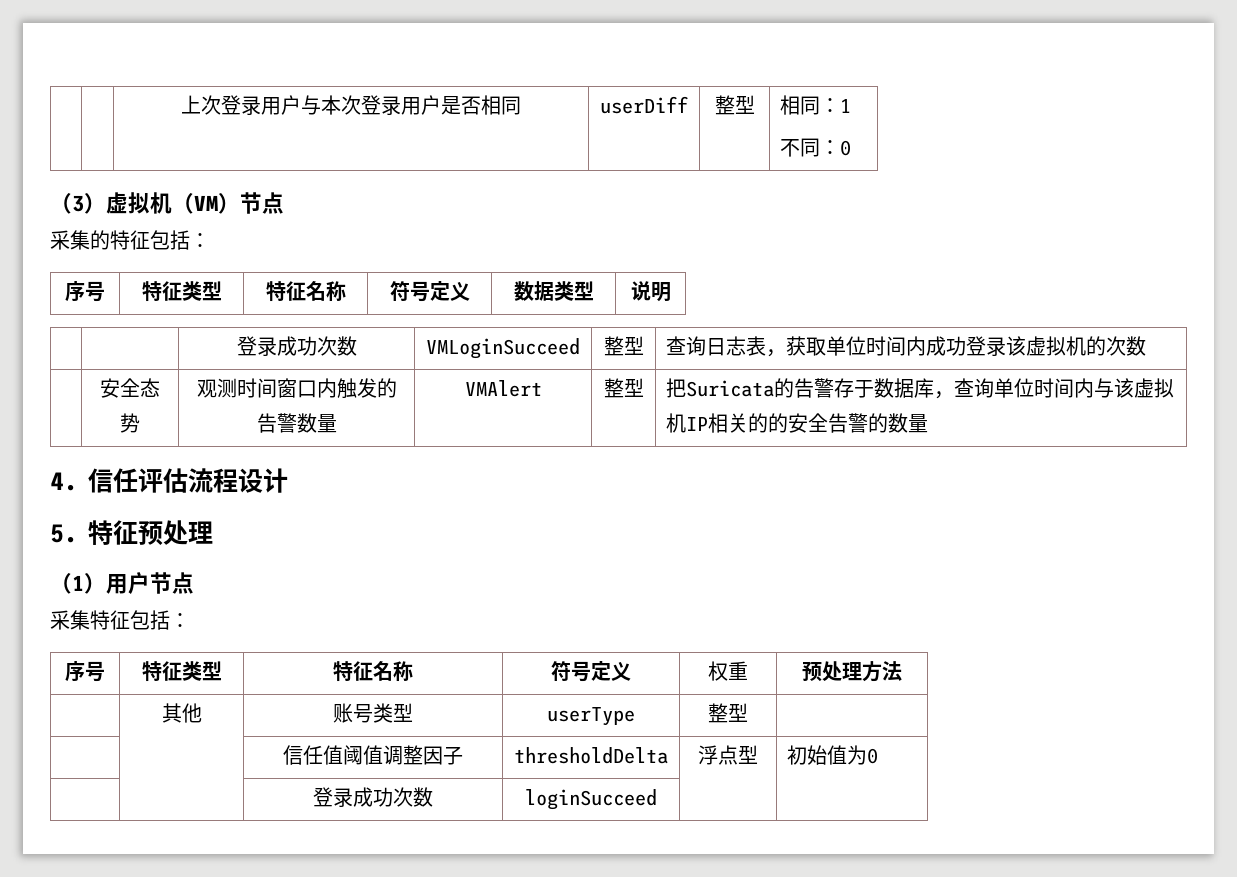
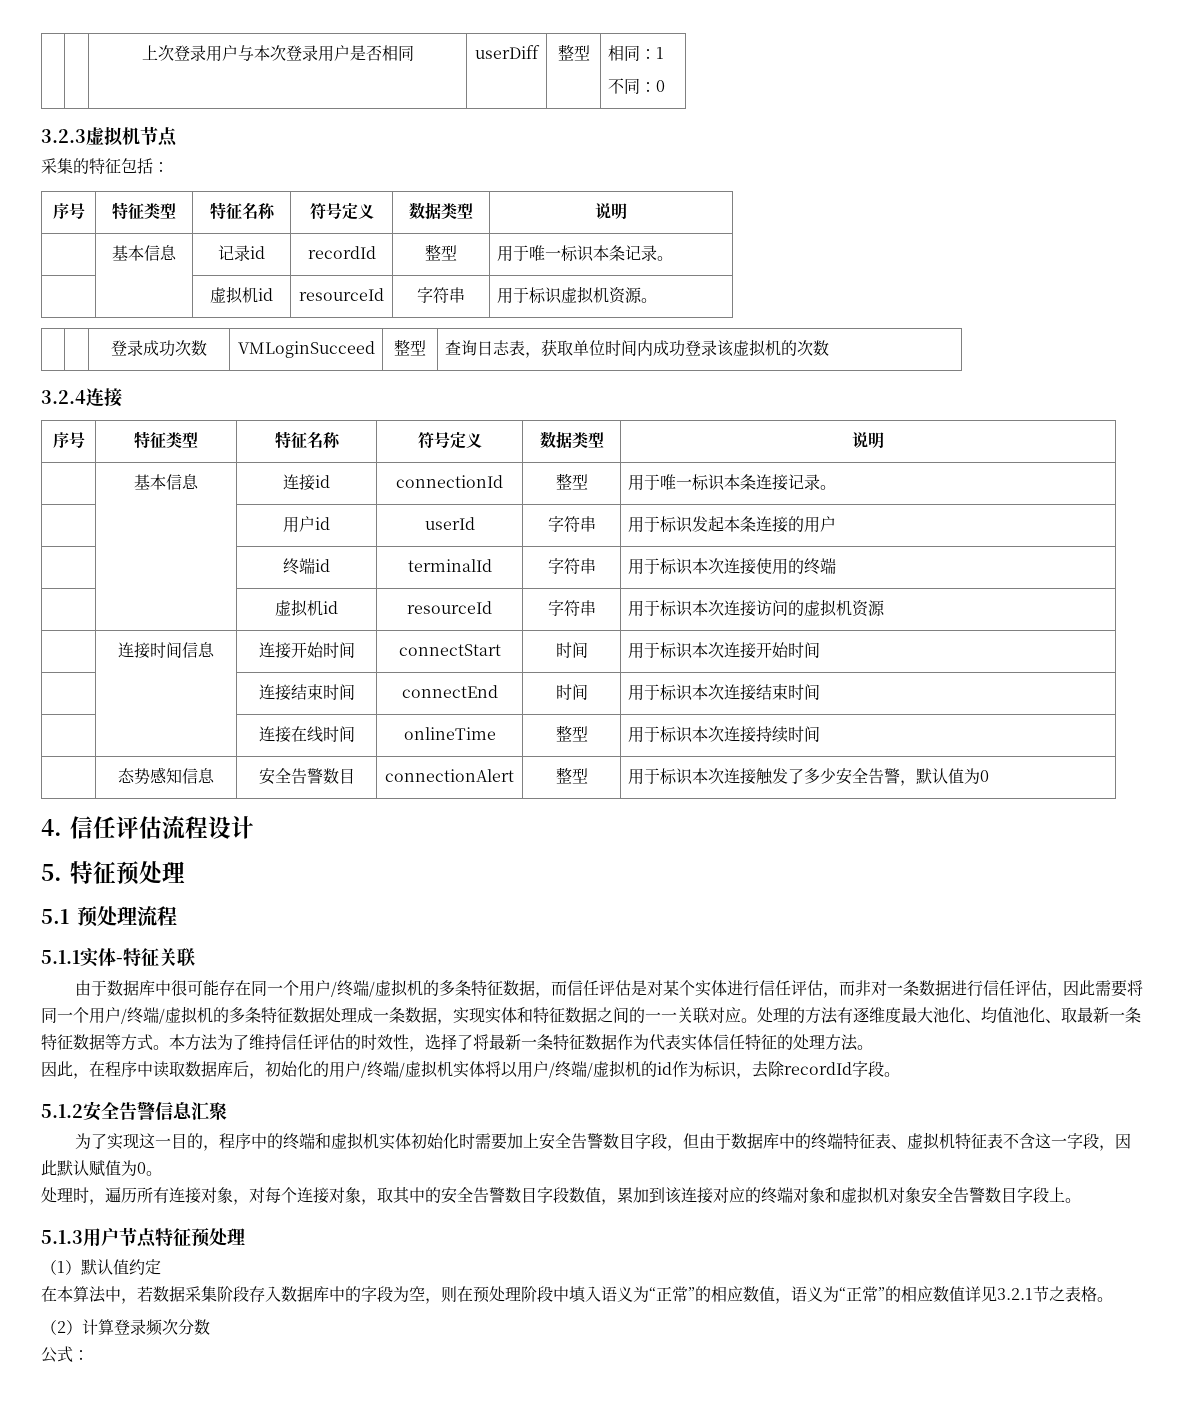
[50,192,240,214] （3）虚拟机（VM） -> [41,127,140,146] 3.2.3虚拟机
(671, 292) none -> [112,245,177,261] [218,245,265,261] [307,246,376,259] [425,244,457,261] [496,245,673,262] [210,286,273,304] [299,288,384,301] [417,287,465,303] [496,286,657,304] // | 基本信息 | 记录id | recordId | 整型 | 用于唯一标识本条记录。 // | | 虚拟机id | resourceId | 字符串 | 用于标识虚拟机资源。
[100,378,160,398] [120,413,140,433] [196,378,397,399] [256,413,337,433] [464,380,542,397] [603,378,644,398] [665,378,1174,399] [665,413,928,433] [50,468,288,493] [50,520,213,545] [50,572,194,594] [50,610,190,630] [65,661,105,682] [141,661,222,682] [333,661,413,682] [551,661,631,682] [707,661,748,681] [801,661,902,682] [161,703,202,723] [333,703,413,723] [547,707,635,726] [707,703,748,723] [283,745,463,765] [514,747,668,764] [697,745,758,765] [786,745,878,765] [313,787,433,807] [525,789,657,810] // | 安全态势 | 观测时间窗口内触发的告警数量 | VMAlert | 整型 | 把Suricata的告警存于数据库，查询单位时间内与该虚拟机IP相关的的安全告警的数量 // 4.信任评估流程设计 // 5.特征预处理 // （1）用户节点 // 采集特征包括： // 序号 | 特征类型 | 特征名称 | 符号定义 | 权重 | 预处理方法 // | 其他 | 账号类型 | userType | 整型 | // | | 信任值阈值调整因子 | thresholdDelta | 浮点型 | 初始值为0 // | | 登录成功次数 | loginSucceed | | -> [41,388,122,407] [52,432,85,448] [134,431,198,449] [274,431,341,449] [417,432,482,449] [539,431,604,449] [852,432,884,448] [134,474,199,490] [283,474,330,491] [396,475,503,488] [555,473,588,490] [627,474,836,491] [283,516,330,533] [424,517,475,530] [547,516,596,532] [627,516,836,533] [283,558,330,575] [407,559,492,572] [547,558,596,574] [627,558,836,575] [275,599,338,617] [407,601,492,614] [547,600,596,616] [627,599,885,617] [118,642,215,659] [258,642,355,659] [398,644,501,656] [555,642,588,658] [627,642,820,659] [258,684,355,701] [401,685,498,698] [555,684,588,700] [627,684,820,701] [258,726,355,743] [403,727,496,740] [555,725,588,742] [627,726,820,743] [118,767,215,784] [258,768,355,785] [385,769,514,782] [555,767,588,784] [627,768,989,786] [41,816,254,839] [41,861,185,885] [41,906,177,927] [41,948,195,967] [74,979,1143,998] [41,1006,1141,1025] [41,1034,873,1052] [41,1060,900,1079] [41,1101,227,1121] [74,1132,1131,1151] [41,1160,162,1177] [41,1186,1081,1205] [41,1227,245,1248] [41,1259,161,1275] [41,1286,1113,1304] [41,1319,210,1336] [41,1346,89,1363] // 3.2.4连接 // 序号 | 特征类型 | 特征名称 | 符号定义 | 数据类型 | 说明 // | 基本信息 | 连接id | connectionId | 整型 | 用于唯一标识本条连接记录。 // | | 用户id | userId | 字符串 | 用于标识发起本条连接的用户 // | | 终端id | terminalId | 字符串 | 用于标识本次连接使用的终端 // | | 虚拟机id | resourceId | 字符串 | 用于标识本次连接访问的虚拟机资源 // | 连接时间信息 | 连接开始时间 | connectStart | 时间 | 用于标识本次连接开始时间 // | | 连接结束时间 | connectEnd | 时间 | 用于标识本次连接结束时间 // | | 连接在线时间 | onlineTime | 整型 | 用于标识本次连接持续时间 // | 态势感知信息 | 安全告警数目 | connectionAlert | 整型 | 用于标识本次连接触发了多少安全告警，默认值为0 // 4.信任评估流程设计 // 5.特征预处理 // 5.1预处理流程 // 5.1.1实体-特征关联 // 由于数据库中很可能存在同一个用户/终端/虚拟机的多条特征数据，而信任评估是对某个实体进行信任评估，而非对一条数据进行信任评估，因此需要将同一个用户/终端/虚拟机的多条特征数据处理成一条数据，实现实体和特征数据之间的一一关联对应。处理的方法有逐维度最大池化、均值池化、取最新一条特征数据等方式。本方法为了维持信任评估的时效性，选择了将最新一条特征数据作为代表实体信任特征的处理方法。 // 因此，在程序中读取数据库后，初始化的用户/终端/虚拟机实体将以用户/终端/虚拟机的id作为标识，去除recordId字段。 // 5.1.2安全告警信息汇聚 // 为了实现这一目的，程序中的终端和虚拟机实体初始化时需要加上安全告警数目字段，但由于数据库中的终端特征表、虚拟机特征表不含这一字段，因此默认赋值为0。 // 处理时，遍历所有连接对象，对每个连接对象，取其中的安全告警数目字段数值，累加到该连接对应的终端对象和虚拟机对象安全告警数目字段上。 // 5.1.3用户节点特征预处理 // （1）默认值约定 // 在本算法中，若数据采集阶段存入数据库中的字段为空，则在预处理阶段中填入语义为“正常”的相应数值，语义为“正常”的相应数值详见3.2.1节之表格。 // （2）计算登录频次分数 // 公式：

